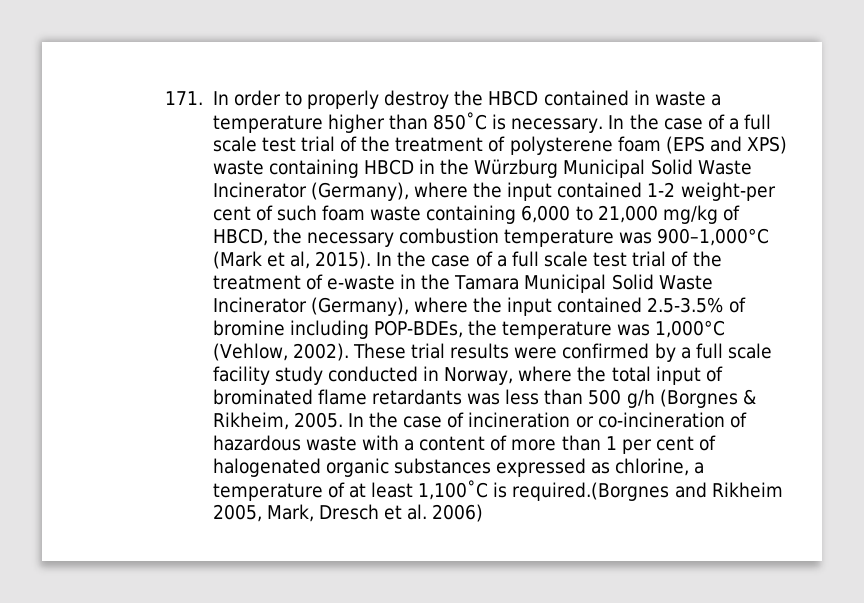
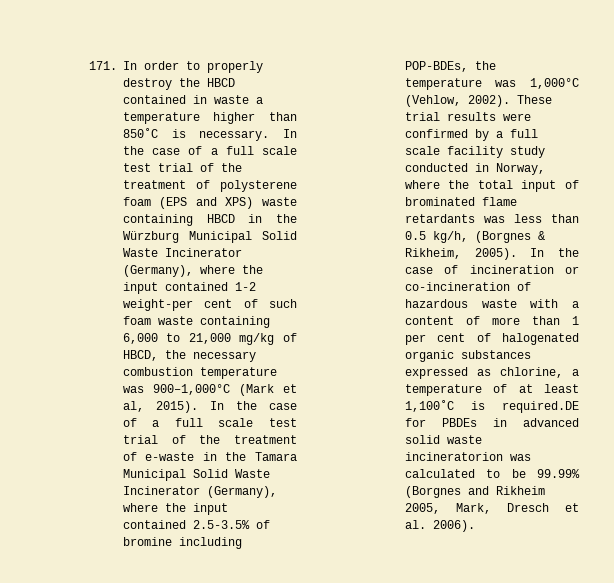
[588,389,655,408] 500 g/h -> [404,231,468,243] 0.5 kg/h,
[293,412,343,428] 2005. -> [474,248,517,260] 2005).
[512,482,670,501] required.(Borgnes -> [502,401,579,413] [404,418,579,427] [404,435,482,444] [404,452,531,461] [404,469,580,478] [404,486,461,498] required.DE for PBDEs in advanced solid waste incineratorion was calculated to be 99.99% (Borgnes
[432,504,484,522] 2006) -> [432,520,475,532] 2006).

